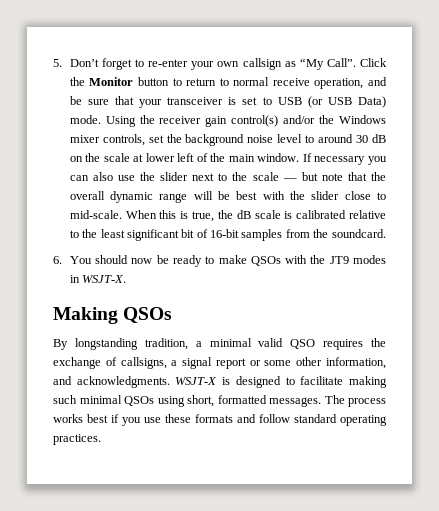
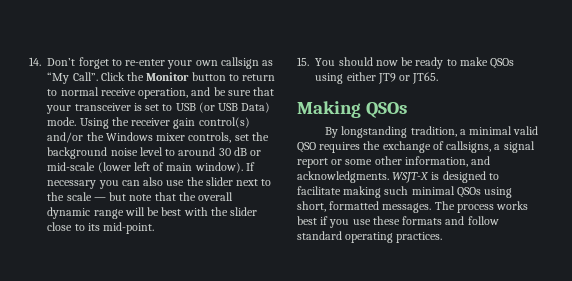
[53,59,62,67] 5. -> [29,57,41,66] 14.
[69,153,300,162] on the scale at lower left of the main window. -> [249,150,261,156] [47,162,243,173] or mid-scale (lower left of main window).
[69,210,387,222] [69,229,386,241] [53,256,62,264] mid-scale. When this is true, the dB scale is calibrated relative to the least significant bit of 16-bit samples from the soundcard. // 6. -> [87,222,155,234] [297,57,309,66] its mid-point. // 15.
[285,255,386,264] [69,275,127,283] with the JT9 modes in WSJT-X. -> [315,72,439,84] using either JT9 or JT65.

